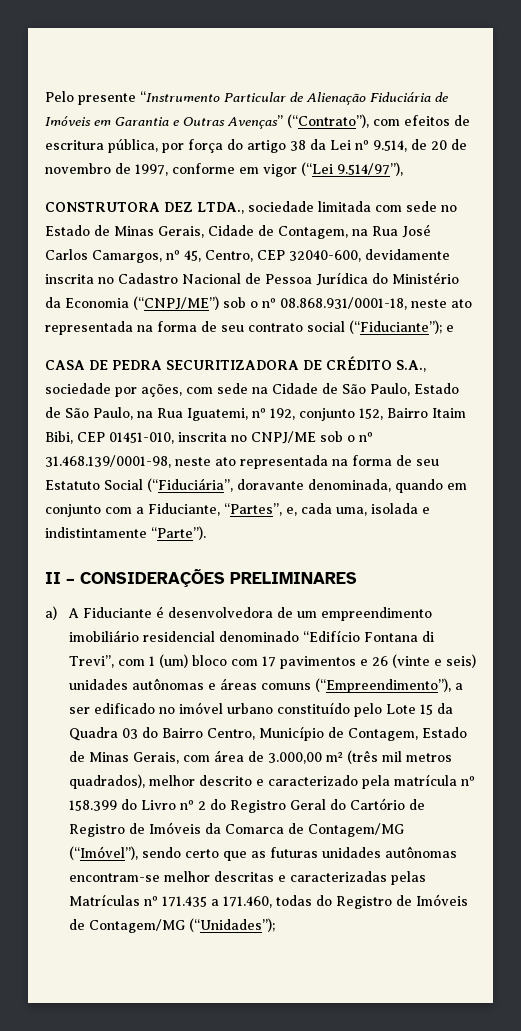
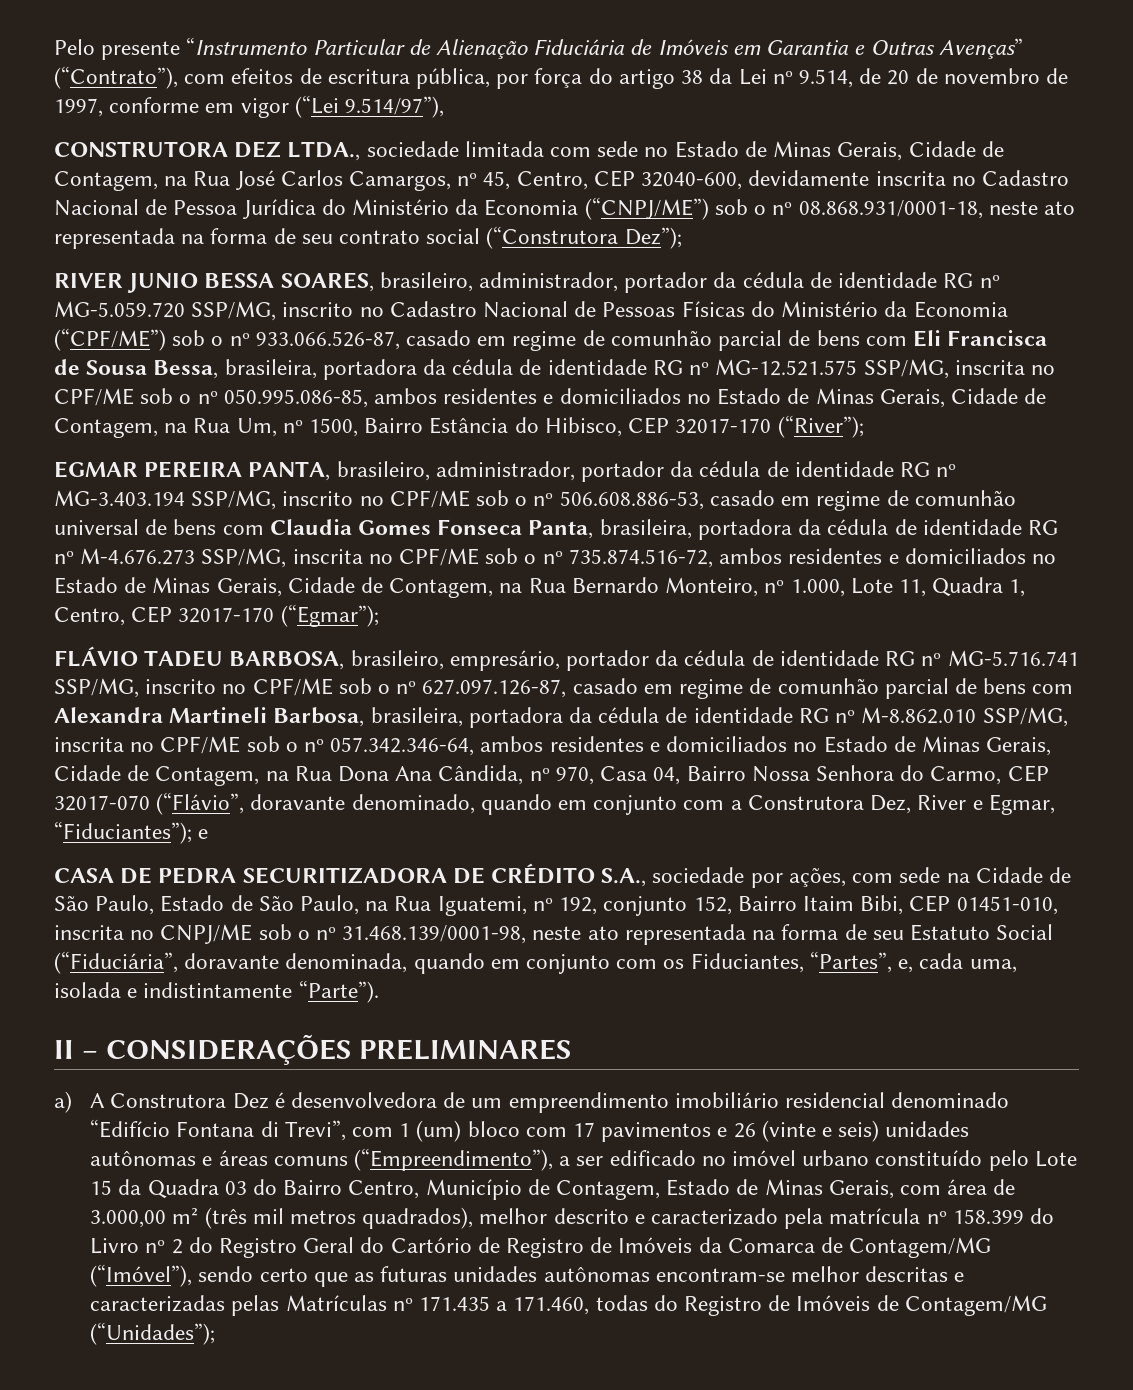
[349,320,442,334] (“Fiduciante”); -> [486,226,682,249] [54,272,1000,293] [54,301,1008,321] [54,328,1048,351] [54,359,1055,380] [54,388,1047,408] [54,415,864,438] [54,461,957,482] [54,490,1016,511] [54,519,1058,540] [54,548,1056,568] [54,577,1026,598] [54,604,379,627] [54,646,1079,671] [54,678,1074,699] [54,707,1068,728] [54,736,1052,756] [54,765,1049,786] [54,792,1055,815] [54,821,192,844] (“Construtora Dez”); // RIVER JUNIO BESSA SOARES, brasileiro, administrador, portador da cédula de identidade RG nº MG-5.059.720 SSP/MG, inscrito no Cadastro Nacional de Pessoas Físicas do Ministério da Economia (“CPF/ME”) sob o nº 933.066.526-87, casado em regime de comunhão parcial de bens com Eli Francisca de Sousa Bessa, brasileira, portadora da cédula de identidade RG nº MG-12.521.575 SSP/MG, inscrita no CPF/ME sob o nº 050.995.086-85, ambos residentes e domiciliados no Estado de Minas Gerais, Cidade de Contagem, na Rua Um, nº 1500, Bairro Estância do Hibisco, CEP 32017-170 (“River”); // EGMAR PEREIRA PANTA, brasileiro, administrador, portador da cédula de identidade RG nº MG-3.403.194 SSP/MG, inscrito no CPF/ME sob o nº 506.608.886-53, casado em regime de comunhão universal de bens com Claudia Gomes Fonseca Panta, brasileira, portadora da cédula de identidade RG nº M-4.676.273 SSP/MG, inscrita no CPF/ME sob o nº 735.874.516-72, ambos residentes e domiciliados no Estado de Minas Gerais, Cidade de Contagem, na Rua Bernardo Monteiro, nº 1.000, Lote 11, Quadra 1, Centro, CEP 32017-170 (“Egmar”); // FLÁVIO TADEU BARBOSA, brasileiro, empresário, portador da cédula de identidade RG nº MG-5.716.741 SSP/MG, inscrito no CPF/ME sob o nº 627.097.126-87, casado em regime de comunhão parcial de bens com Alexandra Martineli Barbosa, brasileira, portadora da cédula de identidade RG nº M-8.862.010 SSP/MG, inscrita no CPF/ME sob o nº 057.342.346-64, ambos residentes e domiciliados no Estado de Minas Gerais, Cidade de Contagem, na Rua Dona Ana Cândida, nº 970, Casa 04, Bairro Nossa Senhora do Carmo, CEP 32017-070 (“Flávio”, doravante denominado, quando em conjunto com a Construtora Dez, River e Egmar, “Fiduciantes”);
[136,503,220,516] a Fiduciante, -> [663,953,804,973] os Fiduciantes,
[82,607,152,618] Fiduciante -> [110,1093,269,1109] Construtora Dez

